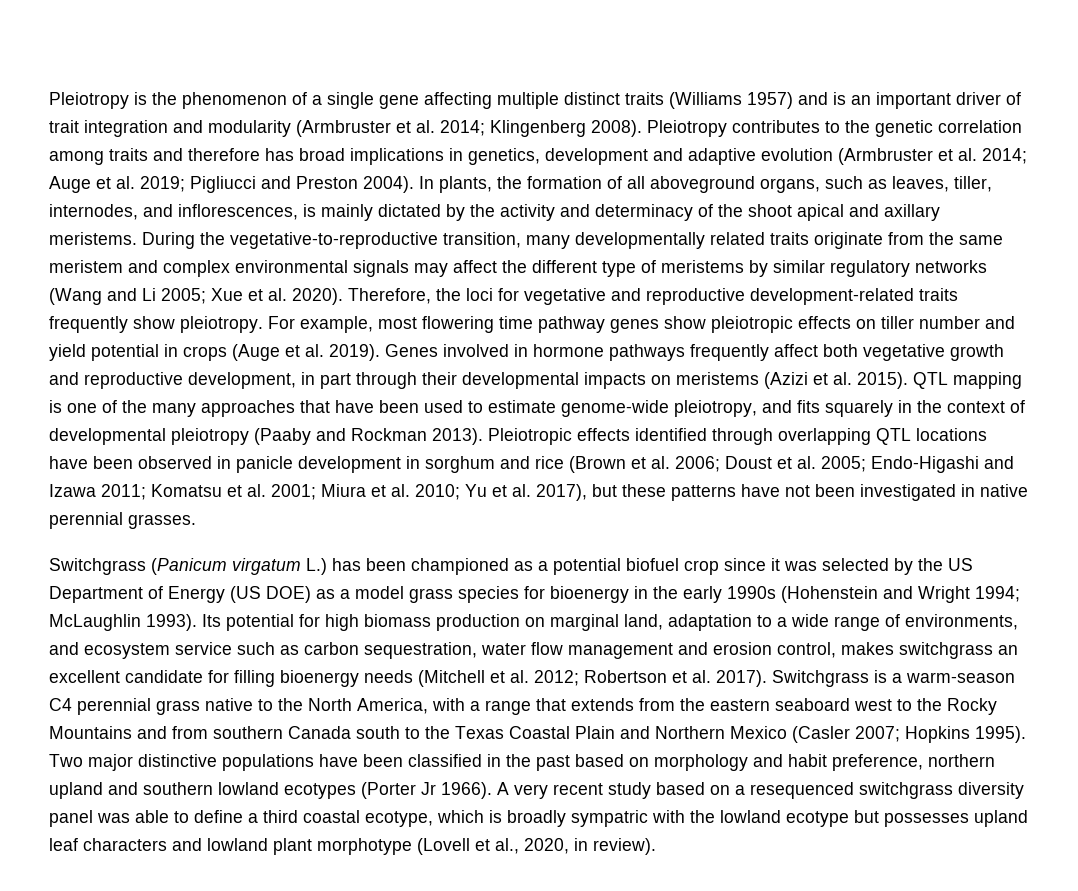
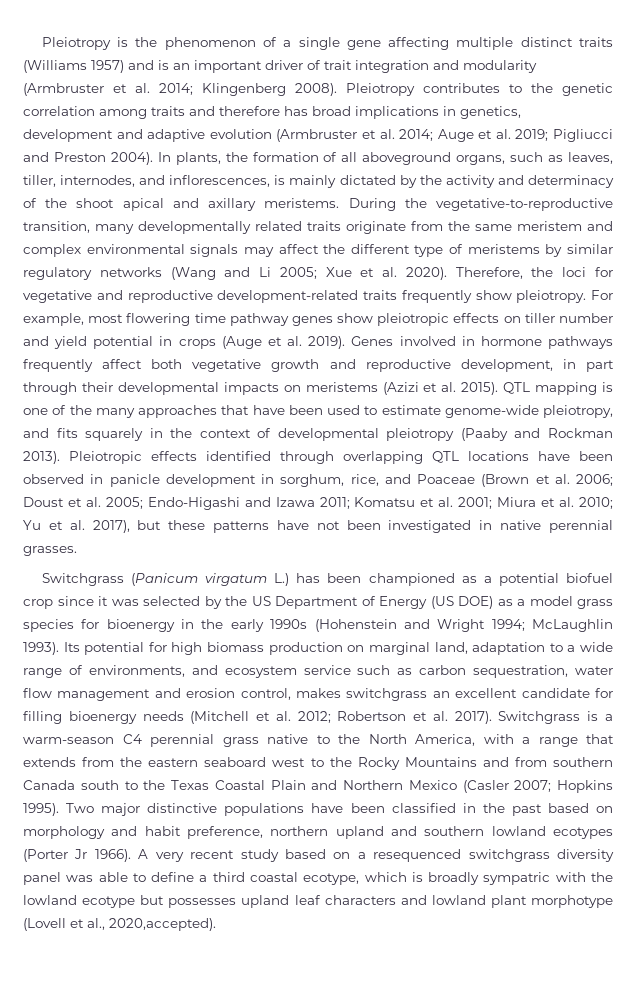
[425,456,564,473] sorghum and rice -> [280,474,475,487] sorghum, rice, and Poaceae
[524,838,656,855] 2020, in review). -> [109,918,216,931] 2020,accepted).

